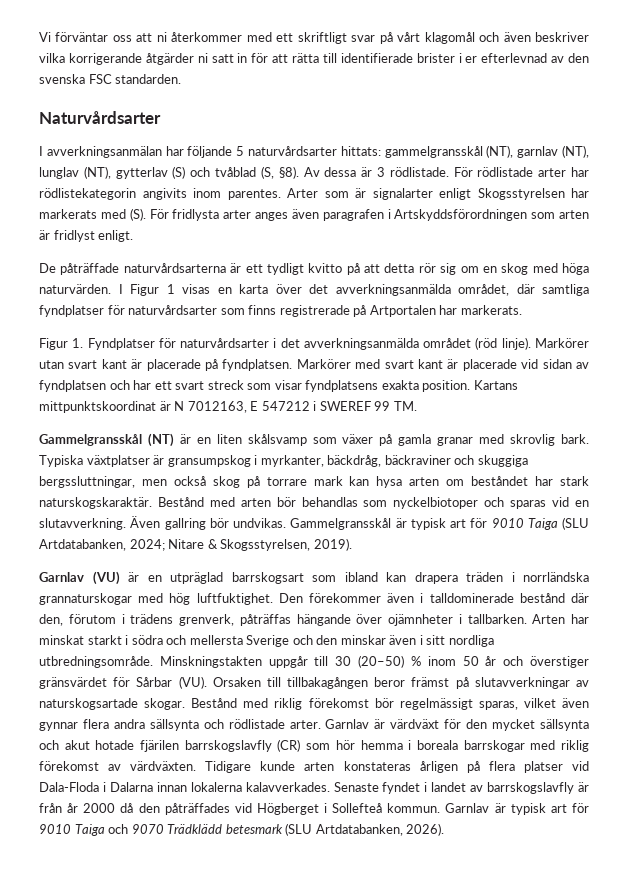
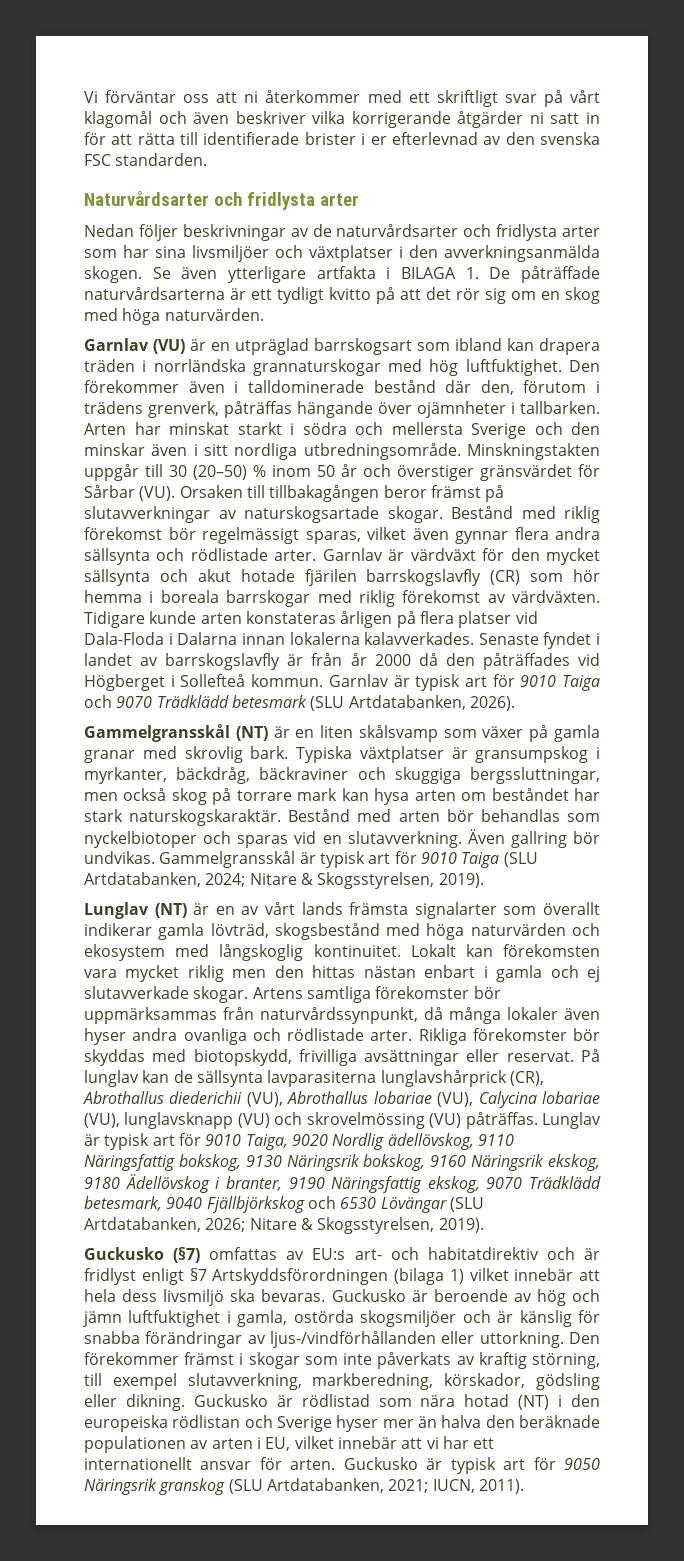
[39,145,589,158] [39,166,589,179] [39,188,589,200] [39,208,589,221] [39,230,134,242] // I avverkningsanmälan har följande 5 naturvårdsarter hittats: gammelgransskål (NT), garnlav (NT), lunglav (NT), gytterlav (S) och tvåblad (S, §8). Av dessa är 3 rödlistade. För rödlistade arter har rödlistekategorin angivits inom parentes. Arter som är signalarter enligt Skogsstyrelsen har markerats med (S). För fridlysta arter anges även paragrafen i Artskyddsförordningen som arten är fridlyst enligt. // -> [213,192,359,210] [84,224,600,241] [84,245,600,262] [84,266,479,283] och fridlysta arter // Nedan följer beskrivningar av de naturvårdsarter och fridlysta arter som har sina livsmiljöer och växtplatser i den avverkningsanmälda skogen. Se även ytterligare artfakta i BILAGA 1.
[384,263,415,273] detta -> [426,287,451,300] det
[118,284,589,296] [39,305,522,317] [39,337,589,350] [39,359,589,371] [39,380,518,392] [39,401,417,413] [39,433,589,447] [39,455,528,467] [39,476,589,488] [39,497,590,509] [39,516,589,530] [39,538,352,551] I Figur 1 visas en karta över det avverkningsanmälda området, där samtliga fyndplatser för naturvårdsarter som finns registrerade på Artportalen har markerats. // Figur 1. Fyndplatser för naturvårdsarter i det avverkningsanmälda området (röd linje). Markörer utan svart kant är placerade på fyndplatsen. Markörer med svart kant är placerade vid sidan av fyndplatsen och har ett svart streck som visar fyndplatsens exakta position. Kartans mittpunktskoordinat är N 7012163, E 547212 i SWEREF 99 TM. // Gammelgransskål (NT) är en liten skålsvamp som växer på gamla granar med skrovlig bark. Typiska växtplatser är gransumpskog i myrkanter, bäckdråg, bäckraviner och skuggiga bergssluttningar, men också skog på torrare mark kan hysa arten om beståndet har stark naturskogskaraktär. Bestånd med arten bör behandlas som nyckelbiotoper och sparas vid en slutavverkning. Även gallring bör undvikas. Gammelgransskål är typisk art för 9010 Taiga (SLU Artdatabanken, 2024; Nitare & Skogsstyrelsen, 2019). -> (264, 314) none
(445, 829) none -> [84,724,600,742] [84,746,600,763] [84,767,600,784] [84,788,600,805] [84,809,601,826] [84,829,600,848] [84,851,538,868] [84,872,484,889] [84,902,600,919] [84,923,600,940] [84,944,600,961] [84,965,600,982] [84,986,501,1003] [84,1007,600,1024] [84,1028,600,1045] [84,1049,600,1066] [84,1070,544,1087] [83,1091,600,1108] [84,1112,601,1129] [84,1133,514,1150] [84,1154,600,1171] [84,1174,602,1193] [84,1196,484,1213] [84,1217,484,1234] [84,1247,600,1263] [84,1268,600,1285] [84,1289,601,1306] [83,1310,601,1327] [84,1331,600,1348] [84,1352,600,1369] [84,1373,600,1390] [84,1394,600,1411] [84,1415,600,1432] [84,1436,495,1453] [84,1457,601,1474] [84,1478,524,1495] // Gammelgransskål (NT) är en liten skålsvamp som växer på gamla granar med skrovlig bark. Typiska växtplatser är gransumpskog i myrkanter, bäckdråg, bäckraviner och skuggiga bergssluttningar, men också skog på torrare mark kan hysa arten om beståndet har stark naturskogskaraktär. Bestånd med arten bör behandlas som nyckelbiotoper och sparas vid en slutavverkning. Även gallring bör undvikas. Gammelgransskål är typisk art för 9010 Taiga (SLU Artdatabanken, 2024; Nitare & Skogsstyrelsen, 2019). // Lunglav (NT) är en av vårt lands främsta signalarter som överallt indikerar gamla lövträd, skogsbestånd med höga naturvärden och ekosystem med långskoglig kontinuitet. Lokalt kan förekomsten vara mycket riklig men den hittas nästan enbart i gamla och ej slutavverkade skogar. Artens samtliga förekomster bör uppmärksammas från naturvårdssynpunkt, då många lokaler även hyser andra ovanliga och rödlistade arter. Rikliga förekomster bör skyddas med biotopskydd, frivilliga avsättningar eller reservat. På lunglav kan de sällsynta lavparasiterna lunglavshårprick (CR), Abrothallus diederichii (VU), Abrothallus lobariae (VU), Calycina lobariae (VU), lunglavsknapp (VU) och skrovelmössing (VU) påträffas. Lunglav är typisk art för 9010 Taiga, 9020 Nordlig ädellövskog, 9110 Näringsfattig bokskog, 9130 Näringsrik bokskog, 9160 Näringsrik ekskog, 9180 Ädellövskog i branter, 9190 Näringsfattig ekskog, 9070 Trädklädd betesmark, 9040 Fjällbjörkskog och 6530 Lövängar (SLU Artdatabanken, 2026; Nitare & Skogsstyrelsen, 2019). // Guckusko (§7) omfattas av EU:s art- och habitatdirektiv och är fridlyst enligt §7 Artskyddsförordningen (bilaga 1) vilket innebär att hela dess livsmiljö ska bevaras. Guckusko är beroende av hög och jämn luftfuktighet i gamla, ostörda skogsmiljöer och är känslig för snabba förändringar av ljus-/vindförhållanden eller uttorkning. Den förekommer främst i skogar som inte påverkats av kraftig störning, till exempel slutavverkning, markberedning, körskador, gödsling eller dikning. Guckusko är rödlistad som nära hotad (NT) i den europeiska rödlistan och Sverige hyser mer än halva den beräknade populationen av arten i EU, vilket innebär att vi har ett internationellt ansvar för arten. Guckusko är typisk art för 9050 Näringsrik granskog (SLU Artdatabanken, 2021; IUCN, 2011).

